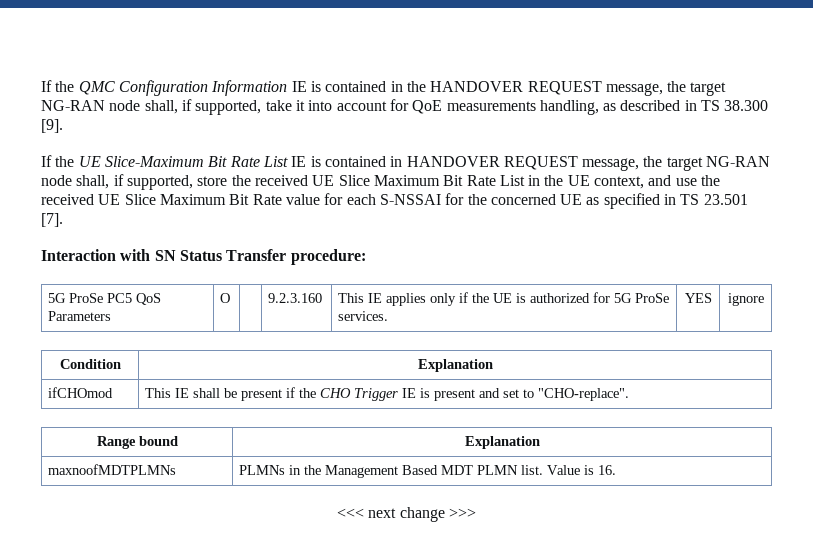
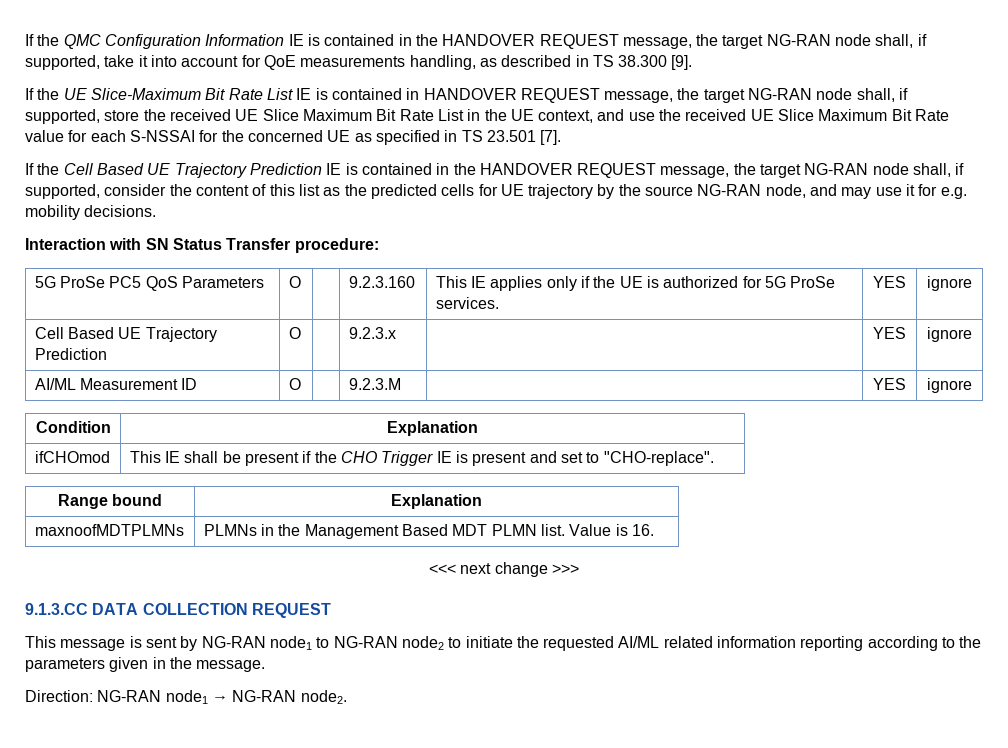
(63, 220) none -> [25,163,965,178] [25,184,967,199] [25,205,157,220] // If the Cell Based UE Trajectory Prediction IE is contained in the HANDOVER REQUEST message, the target NG-RAN node shall, if supported, consider the content of this list as the predicted cells for UE trajectory by the source NG-RAN node, and may use it for e.g. mobility decisions.
(764, 299) none -> [34,327,217,342] [34,348,107,360] [288,327,301,339] [348,327,396,339] [873,327,906,339] [927,327,972,342] [34,378,198,390] [288,378,301,390] [348,378,401,390] [873,378,906,390] [927,378,972,393] // Cell Based UE Trajectory Prediction | O | | 9.2.3.x | | YES | ignore // AI/ML Measurement ID | O | | 9.2.3.M | | YES | ignore
(476, 513) none -> [25,603,331,618] [25,636,982,651] [25,657,266,672] [25,690,347,704] // 9.1.3.CC DATA COLLECTION REQUEST // This message is sent by NG-RAN node1 to NG-RAN node2 to initiate the requested AI/ML related information reporting according to the parameters given in the message. // Direction: NG-RAN node1 → NG-RAN node2.

